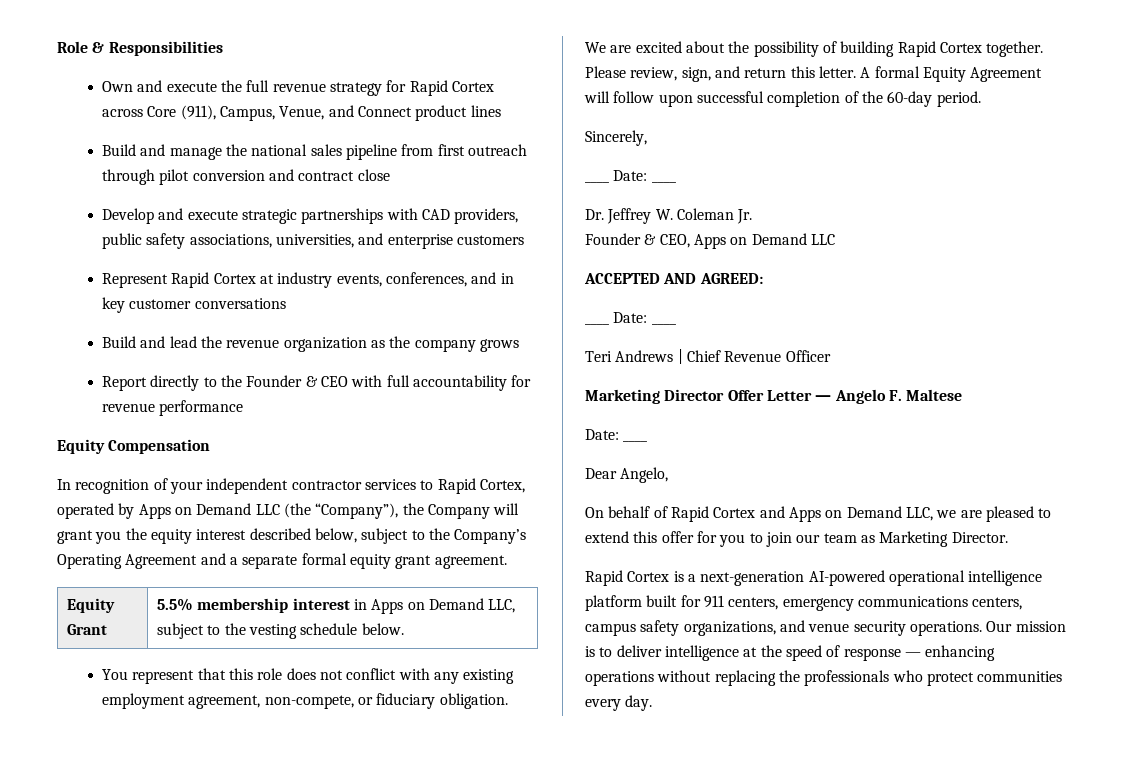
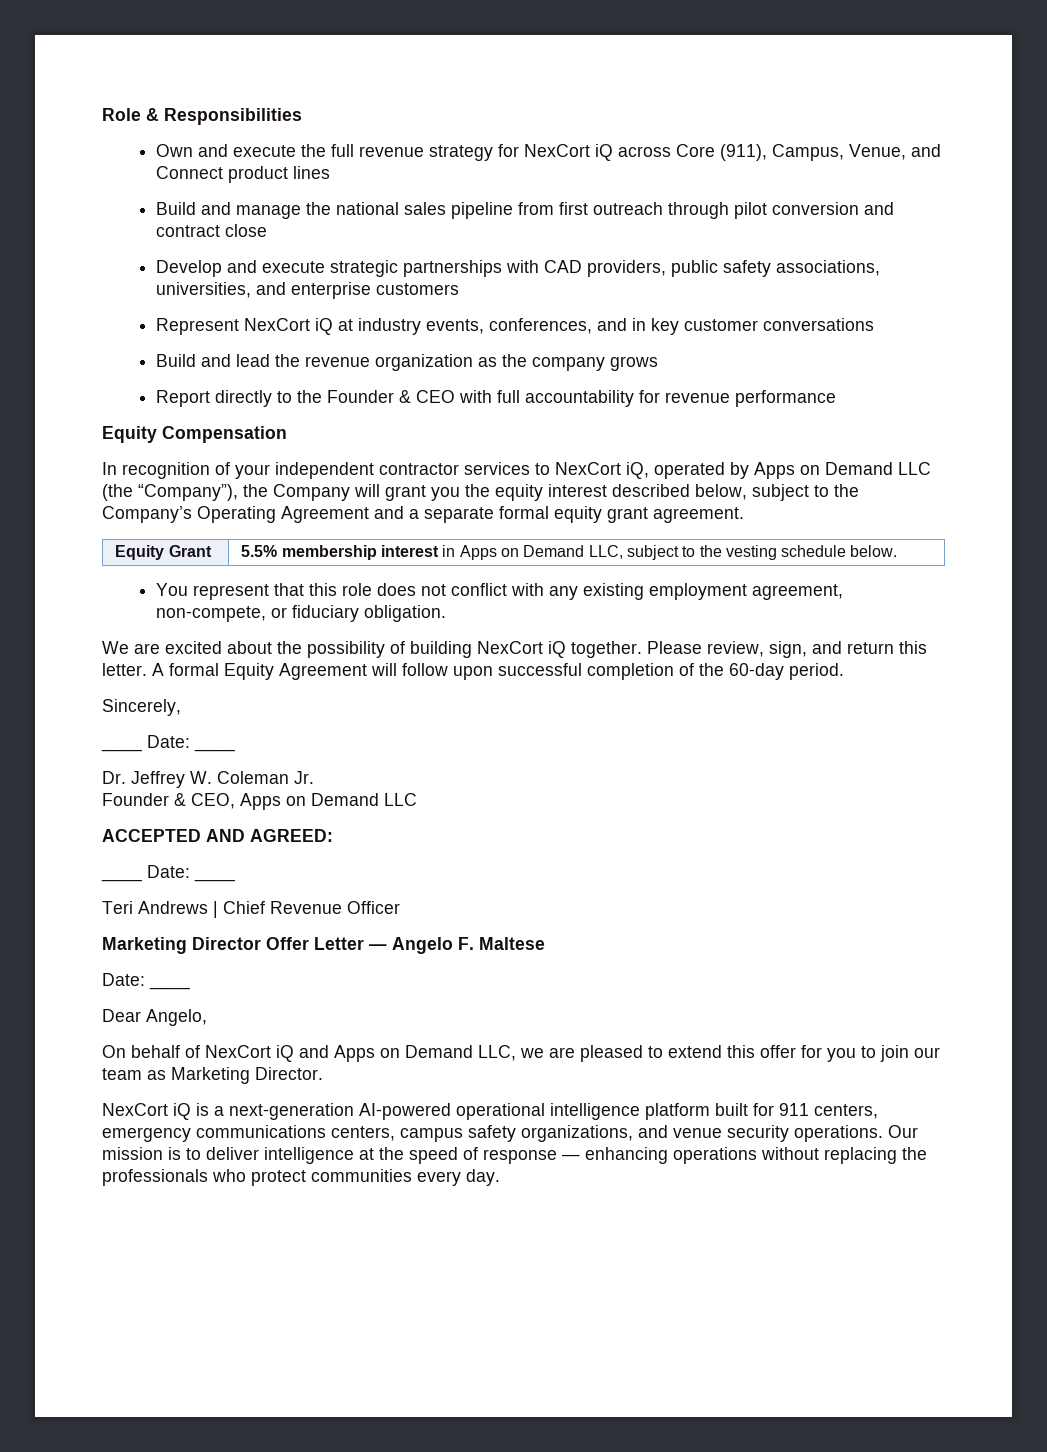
[409,80,494,96] Rapid Cortex -> [523,144,613,161] NexCort iQ
[171,272,256,288] Rapid Cortex -> [243,318,333,335] NexCort iQ
[437,478,525,494] Rapid Cortex, -> [555,462,649,479] NexCort iQ,
[897,41,982,57] Rapid Cortex -> [477,641,566,658] NexCort iQ
[670,506,756,522] Rapid Cortex -> [205,1045,294,1062] NexCort iQ
[585,570,670,586] Rapid Cortex -> [102,1103,191,1120] NexCort iQ

